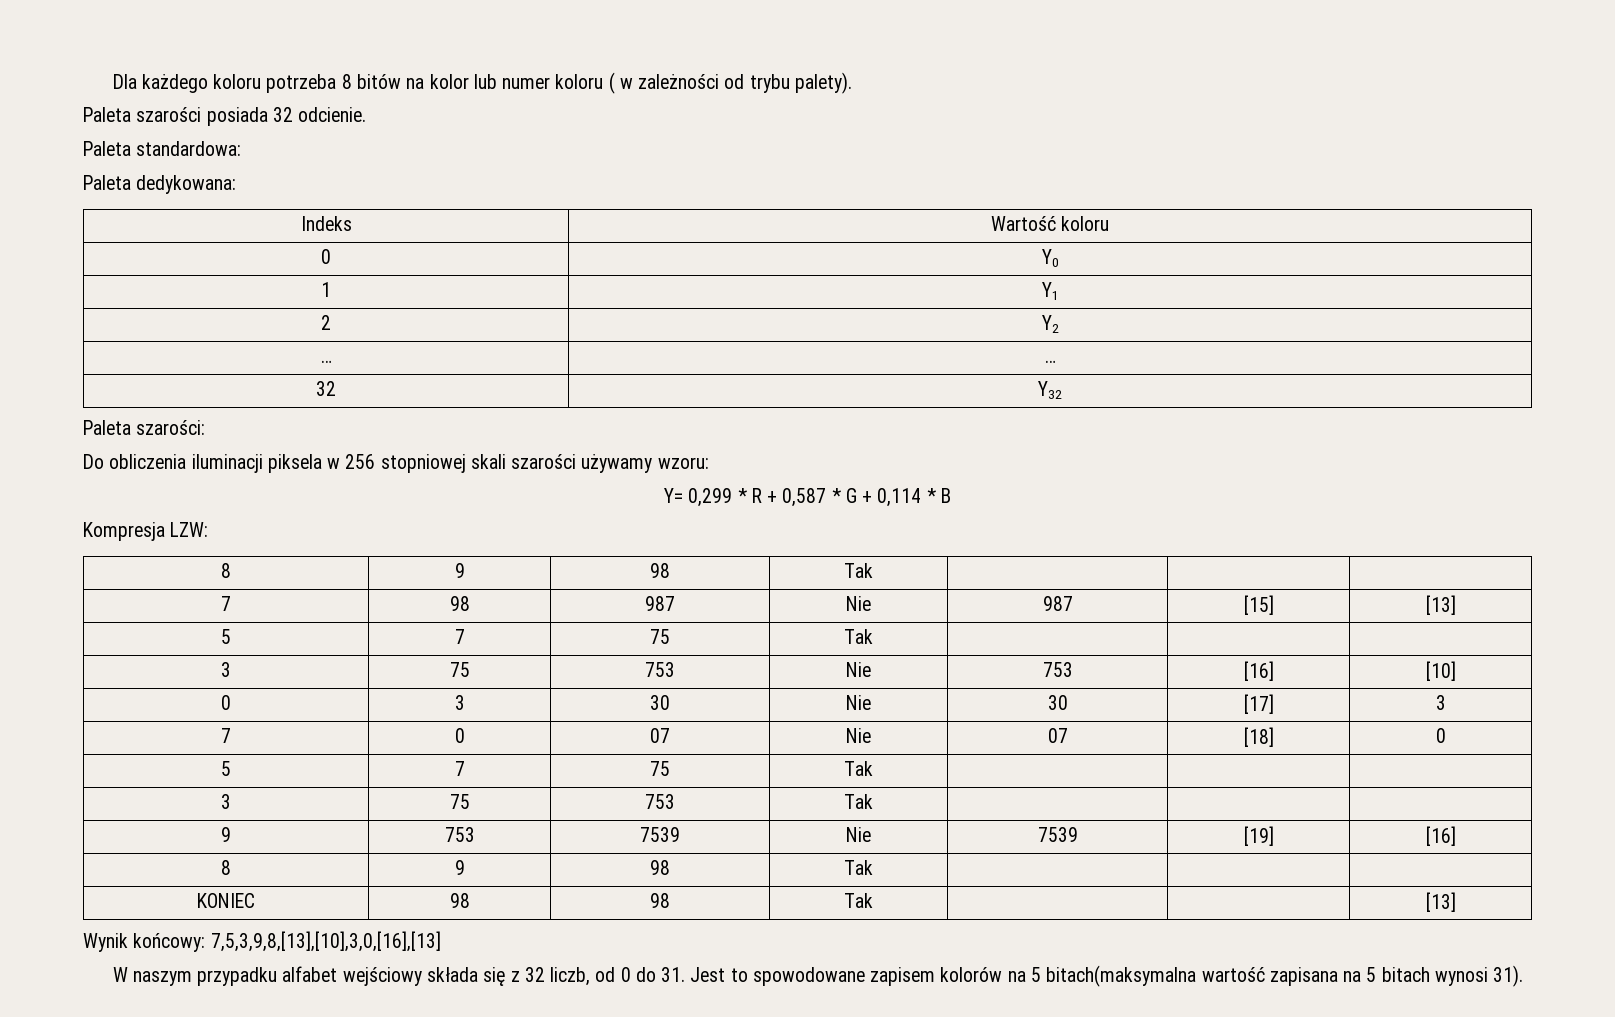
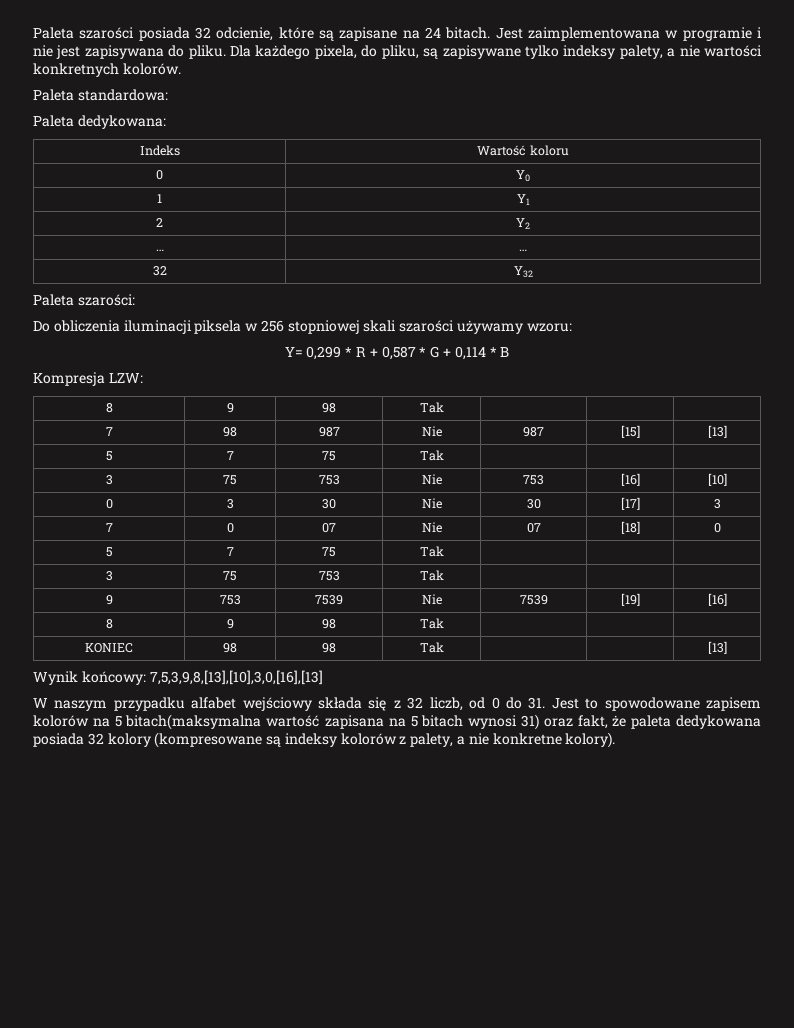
[112,72,852,94] [83,107,367,126] Dla każdego koloru potrzeba 8 bitów na kolor lub numer koloru ( w zależności od trybu palety). // Paleta szarości posiada 32 odcienie. -> [33,27,762,41] [33,45,762,59] [33,63,181,77] Paleta szarości posiada 32 odcienie, które są zapisane na 24 bitach. Jest zaimplementowana w programie i nie jest zapisywana do pliku. Dla każdego pixela, do pliku, są zapisywane tylko indeksy palety, a nie wartości konkretnych kolorów.
[1493,965,1524,987] 31). -> [521,714,761,730] [33,732,616,748] 31) oraz fakt, że paleta dedykowana posiada 32 kolory (kompresowane są indeksy kolorów z palety, a nie konkretne kolory).

